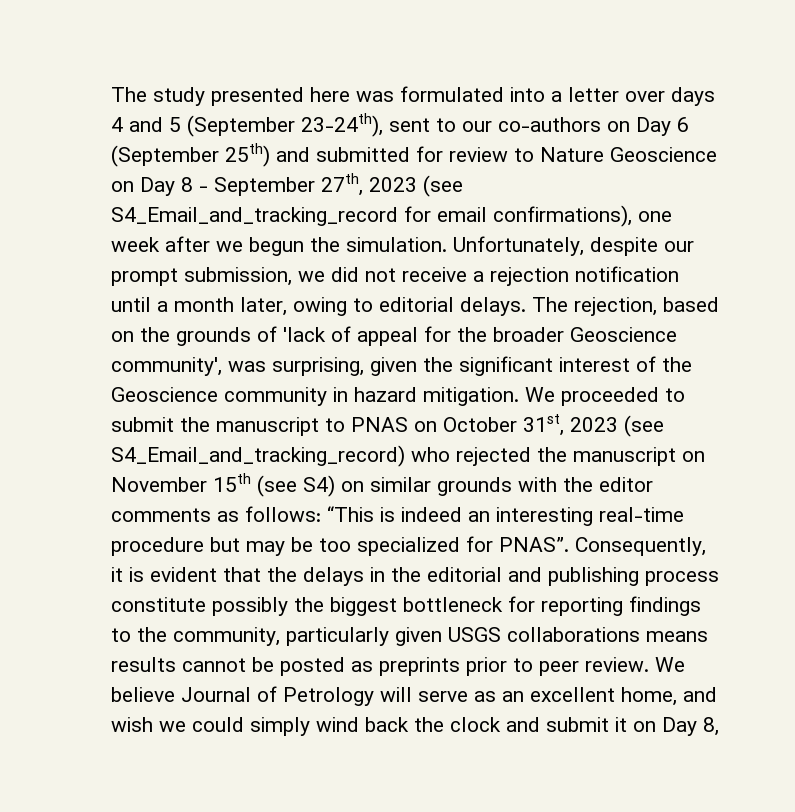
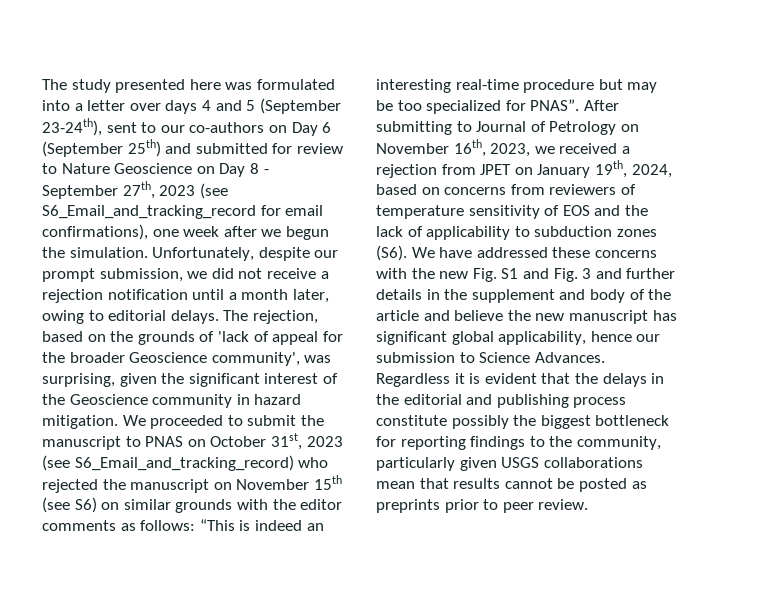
[111,207,398,226] S4_Email_and_tracking_record -> [42,205,256,219] S6_Email_and_tracking_record
[111,445,405,467] S4_Email_and_tracking_record) -> [74,455,294,471] S6_Email_and_tracking_record)
[303,475,335,497] S4) -> [74,497,97,513] S6)
[575,537,706,556] Consequently, -> [583,100,619,111] [376,121,639,135] [376,139,630,157] [376,160,672,178] [376,184,636,195] [376,205,648,219] [376,226,657,240] [376,245,657,261] [376,268,676,282] [376,289,672,303] [376,310,677,324] [376,331,661,345] [376,352,605,363] [376,373,450,387] After submitting to Journal of Petrology on November 16th, 2023, we received a rejection from JPET on January 19th, 2024, based on concerns from reviewers of temperature sensitivity of EOS and the lack of applicability to subduction zones (S6). We have addressed these concerns with the new Fig. S1 and Fig. 3 and further details in the supplement and body of the article and believe the new manuscript has significant global applicability, hence our submission to Science Advances. Regardless
[646,631,708,642] means -> [376,478,449,489] mean that
[655,657,685,672] [111,686,717,706] [111,717,719,736] We believe Journal of Petrology will serve as an excellent home, and wish we could simply wind back the clock and submit it on Day 8, -> (589, 504) none

